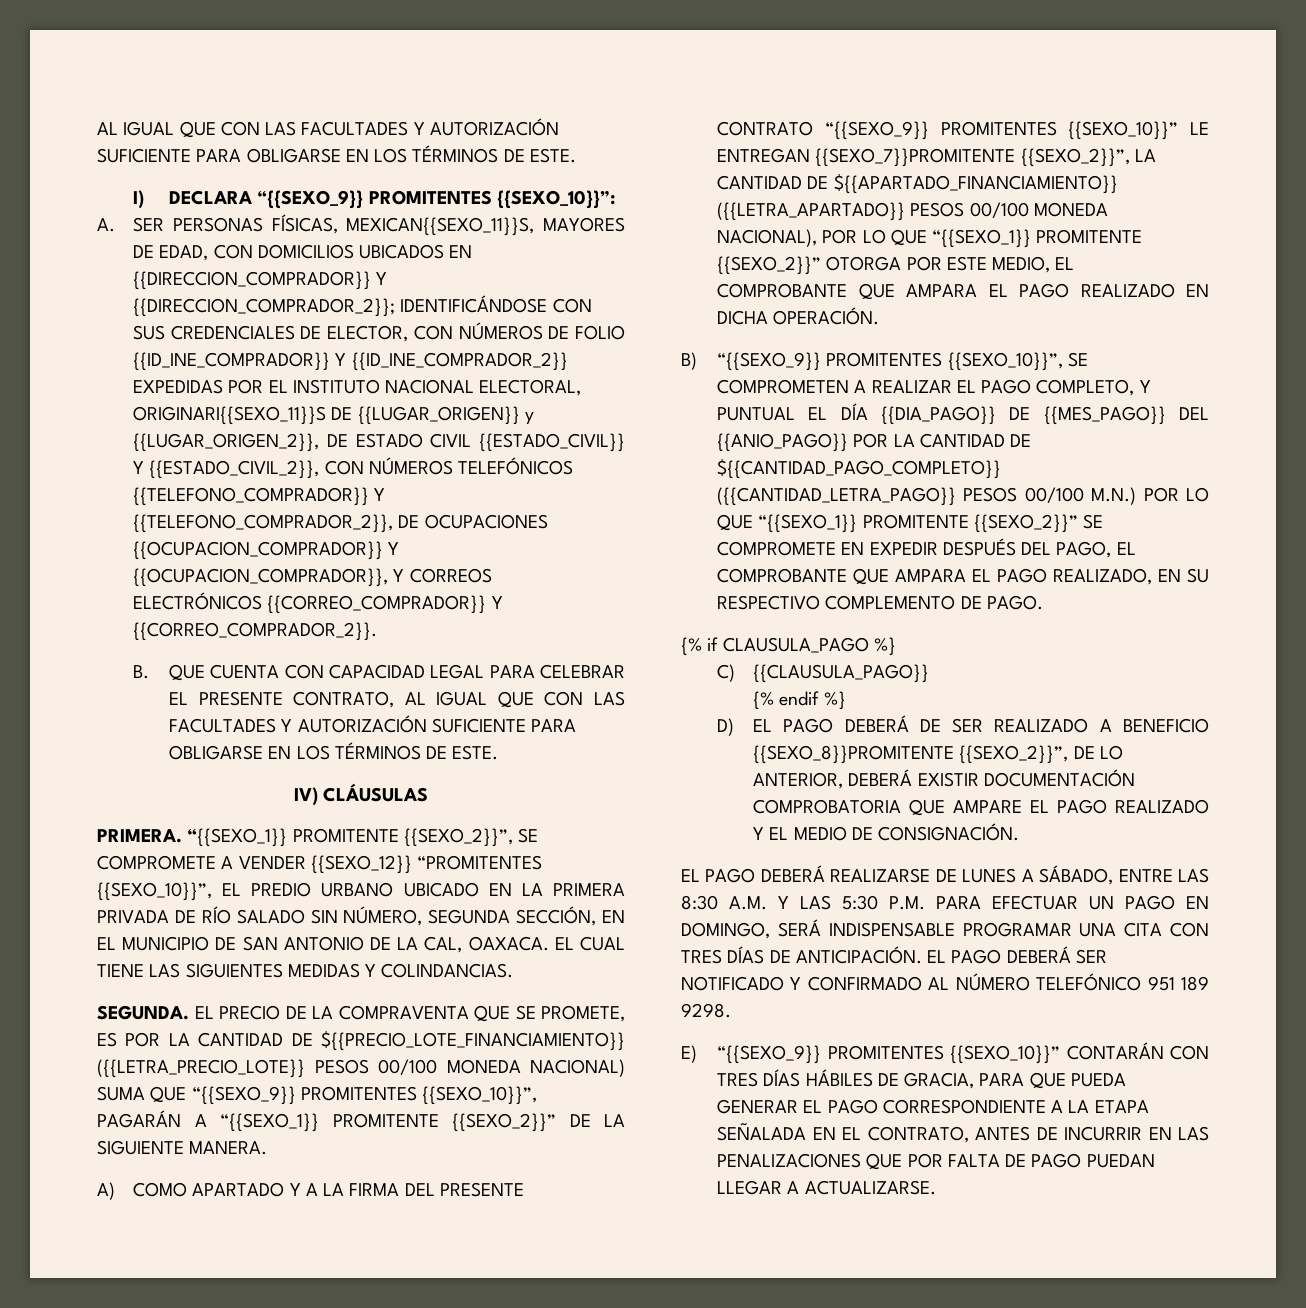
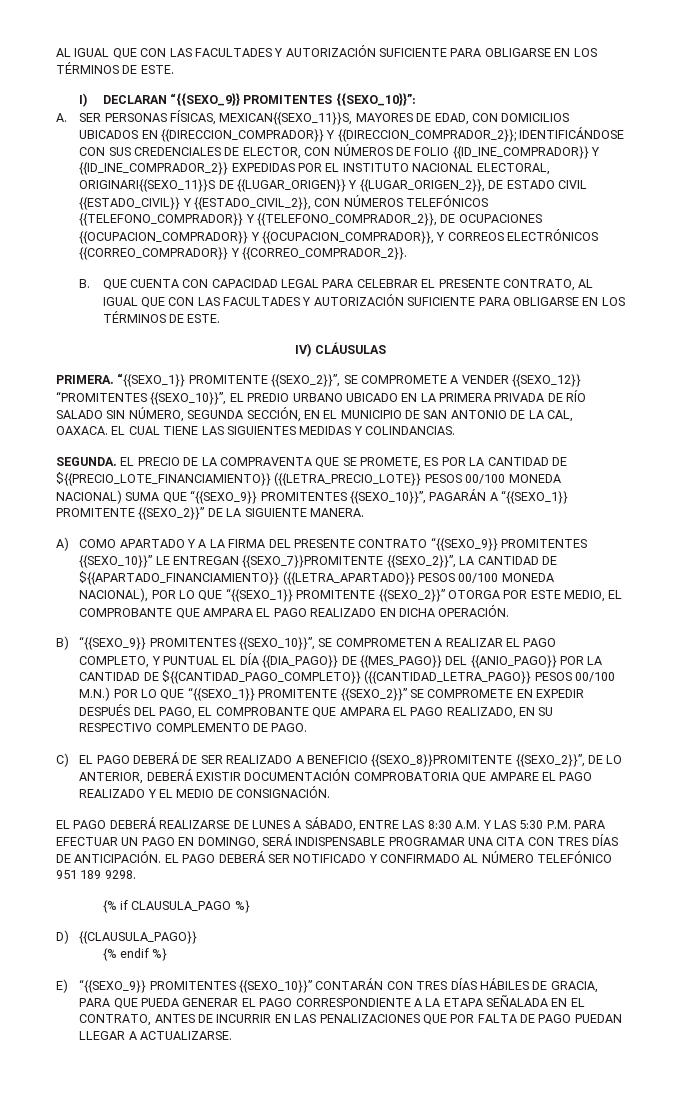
[169,190,253,205] DECLARA -> [102,95,167,104] DECLARAN
[524,412,534,425] y -> [348,180,358,189] Y
[681,637,896,656] [717,664,930,683] [753,691,846,710] [717,718,735,736] {% if CLAUSULA_PAGO %} // C) {{CLAUSULA_PAGO}} // {% endif %} // D) -> [56,753,69,767] C)
(731, 1010) none -> [102,900,250,913] [56,930,198,944] [102,948,168,961] // {% if CLAUSULA_PAGO %} // D) {{CLAUSULA_PAGO}} // {% endif %}

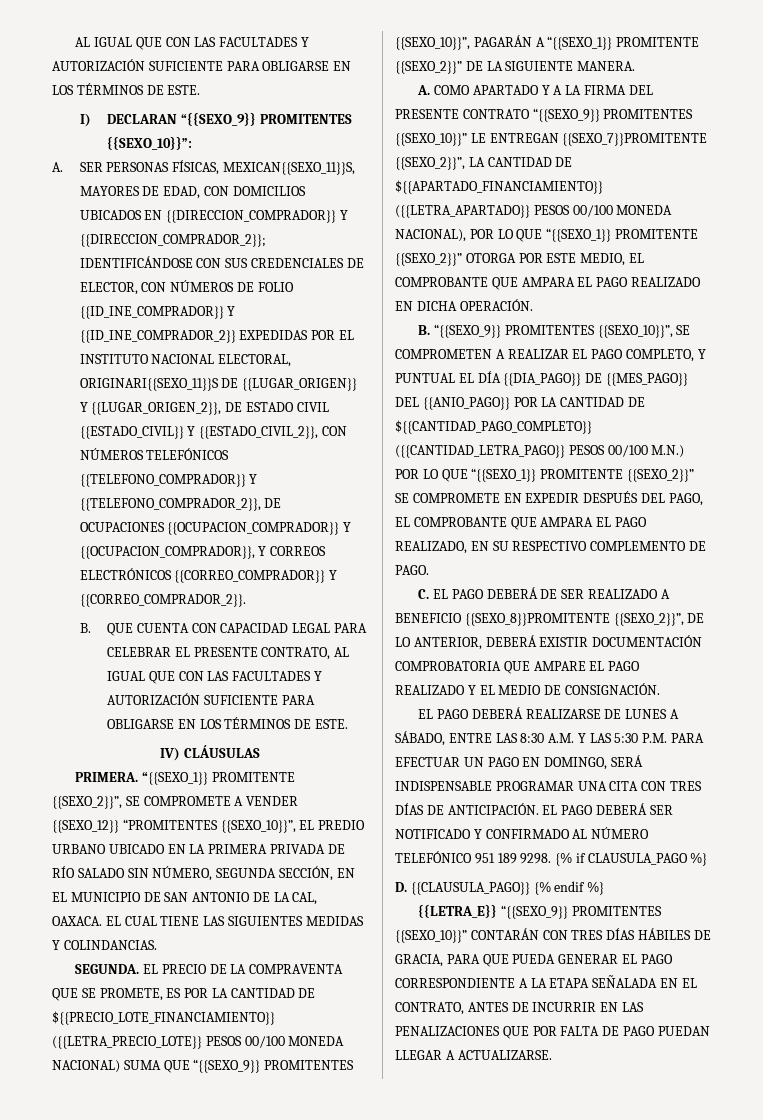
[56,537,69,551] A) -> [417,85,431,95] A.
[56,636,69,650] B) -> [418,325,431,335] B.
[56,753,69,767] C) -> [418,589,430,599] C.
(136, 874) // -> (552, 858) none
[56,930,69,944] D) -> [395,882,407,892] D.
(198, 937) // -> (530, 888) none
[56,979,68,993] E) -> [418,904,498,918] {{LETRA_E}}

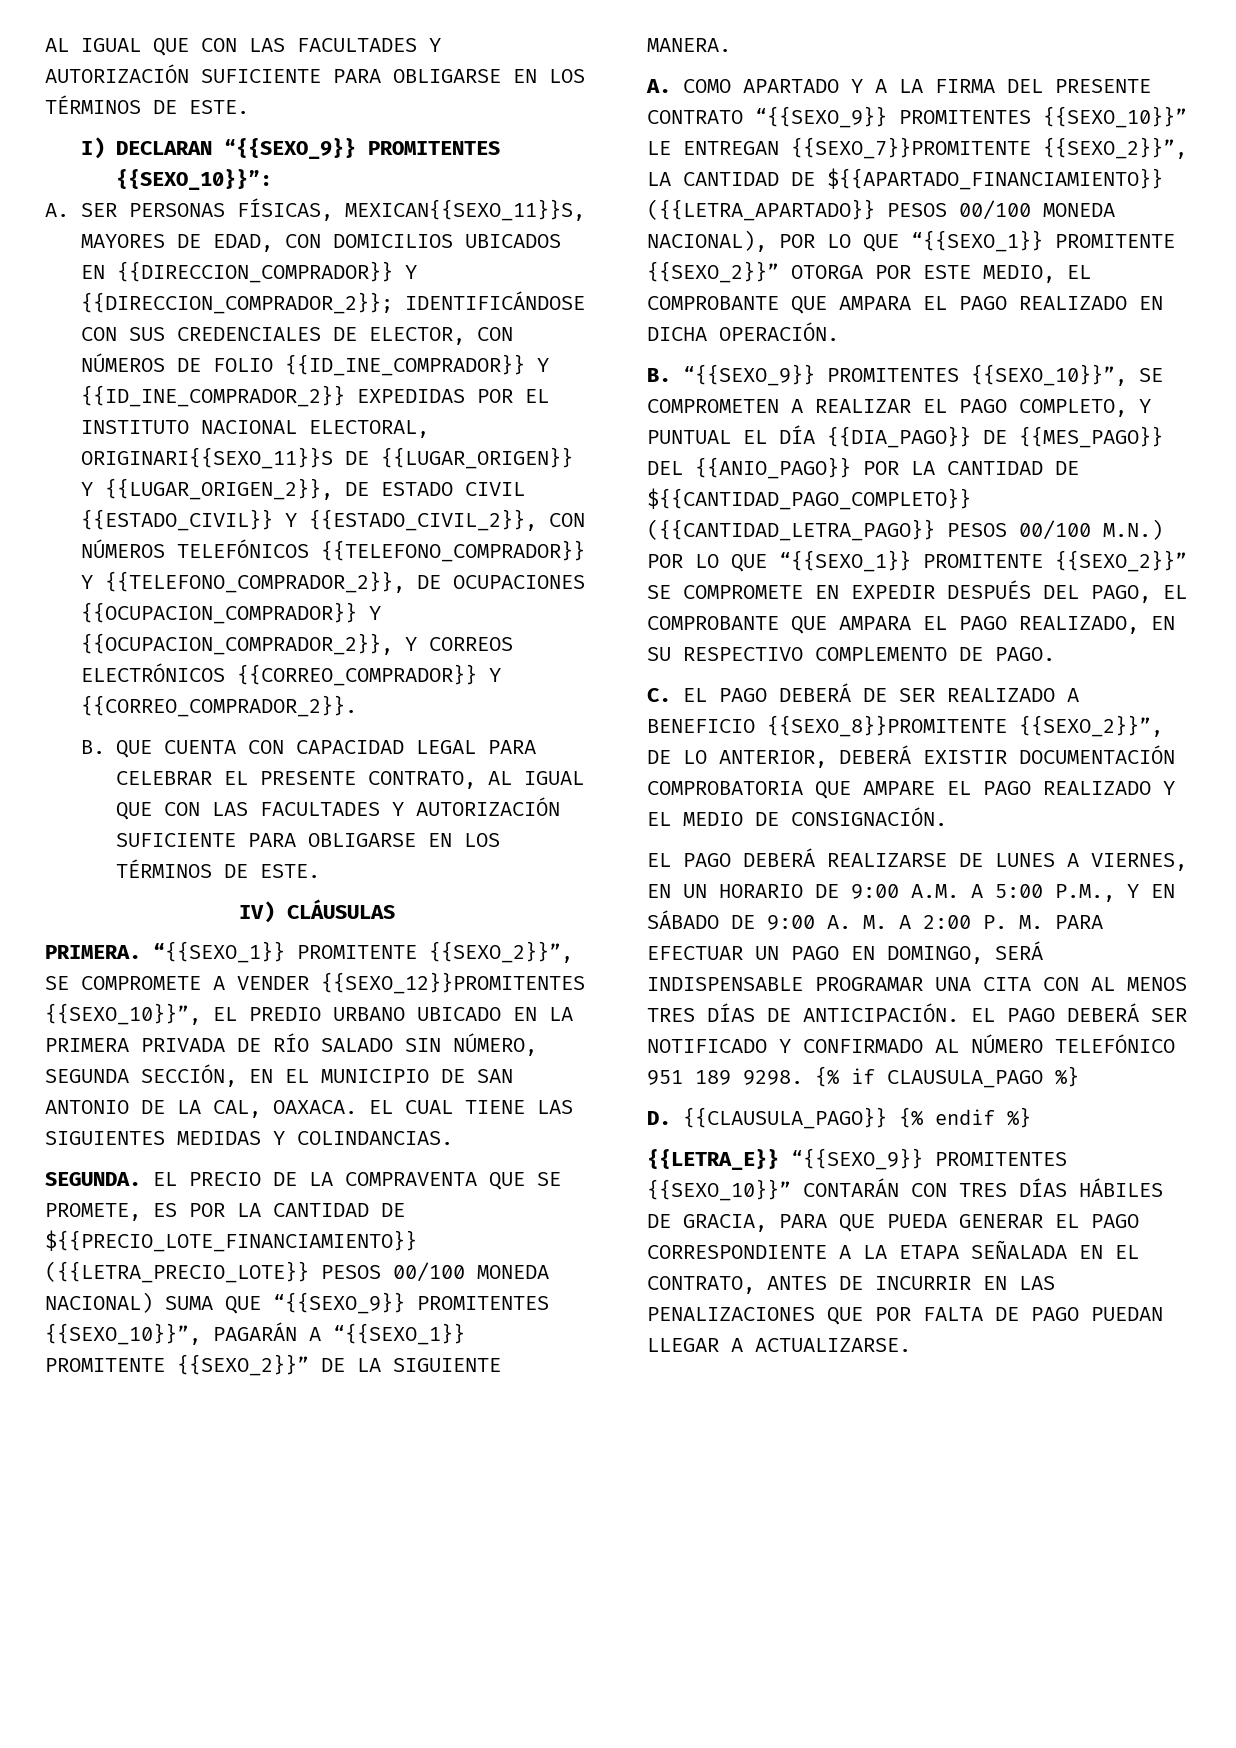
[79,546,255,559] {{OCUPACION_COMPRADOR}}, -> [80,633,393,655] {{OCUPACION_COMPRADOR_2}},
[52,819,218,833] {{SEXO_12}} “PROMITENTES -> [321,972,585,994] {{SEXO_12}}PROMITENTES
[395,731,668,746] SÁBADO, ENTRE LAS 8:30 A.M. Y LAS 5:30 P.M. -> [1091,853,1187,871] [647,884,1175,902] [647,910,1043,930] VIERNES, EN UN HORARIO DE 9:00 A.M. A 5:00 P.M., Y EN SÁBADO DE 9:00 A. M. A 2:00 P. M.
(667, 786) none -> [1091,977,1187,991] AL MENOS

